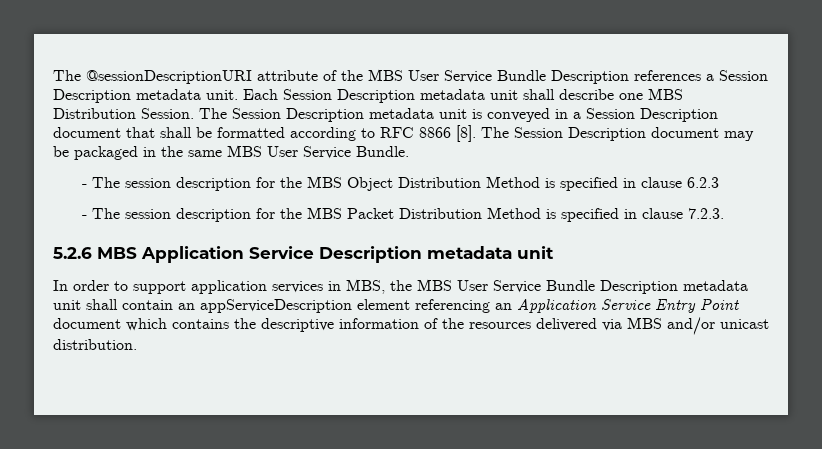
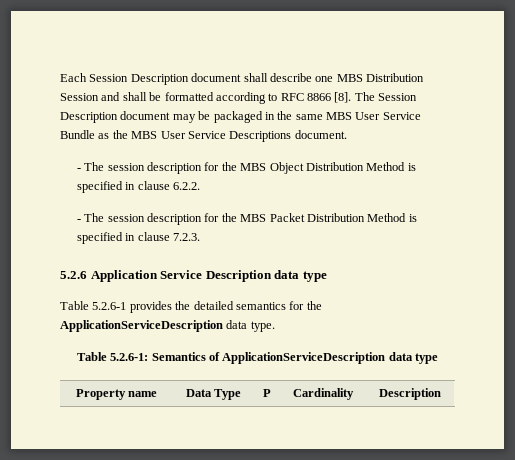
[53,69,768,84] [53,89,238,103] The @sessionDescriptionURI attribute of the MBS User Service Bundle Description references a Session Description metadata unit. -> (60, 77) none
[420,89,518,100] metadata unit -> [191,73,242,82] document
[141,108,718,122] [53,127,155,138] Session. The Session Description metadata unit is conveyed in a Session Description document that -> [60,92,121,101] Session and
[356,146,409,157] Bundle. -> [60,130,347,142] Bundle as the MBS User Service Descriptions document.
[687,177,720,188] 6.2.3 -> [173,182,201,190] 6.2.2.
[97,247,137,259] MBS -> (87, 275) none
[427,246,554,259] [53,279,748,294] [53,298,739,313] [53,317,769,335] [53,339,137,350] metadata unit // In order to support application services in MBS, the MBS User Service Bundle Description metadata unit shall contain an appServiceDescription element referencing an Application Service Entry Point document which contains the descriptive information of the resources delivered via MBS and/or unicast distribution. -> [274,270,327,282] [60,301,322,313] [60,320,275,332] [76,352,439,364] [75,389,158,400] [185,389,242,400] [263,389,271,397] [292,388,354,400] [379,388,441,400] data type // Table 5.2.6-1 provides the detailed semantics for the ApplicationServiceDescription data type. // Table 5.2.6-1: Semantics of ApplicationServiceDescription data type // Property name | Data Type | P | Cardinality | Description

